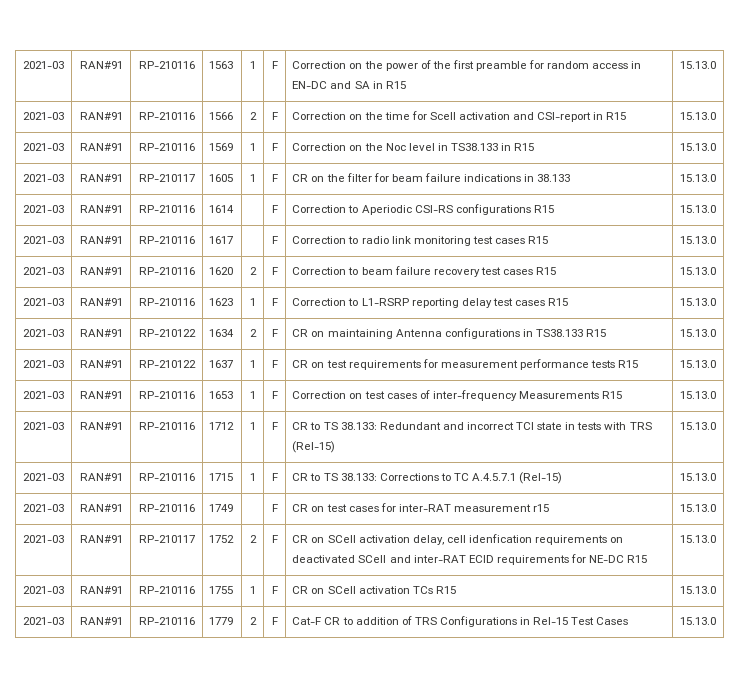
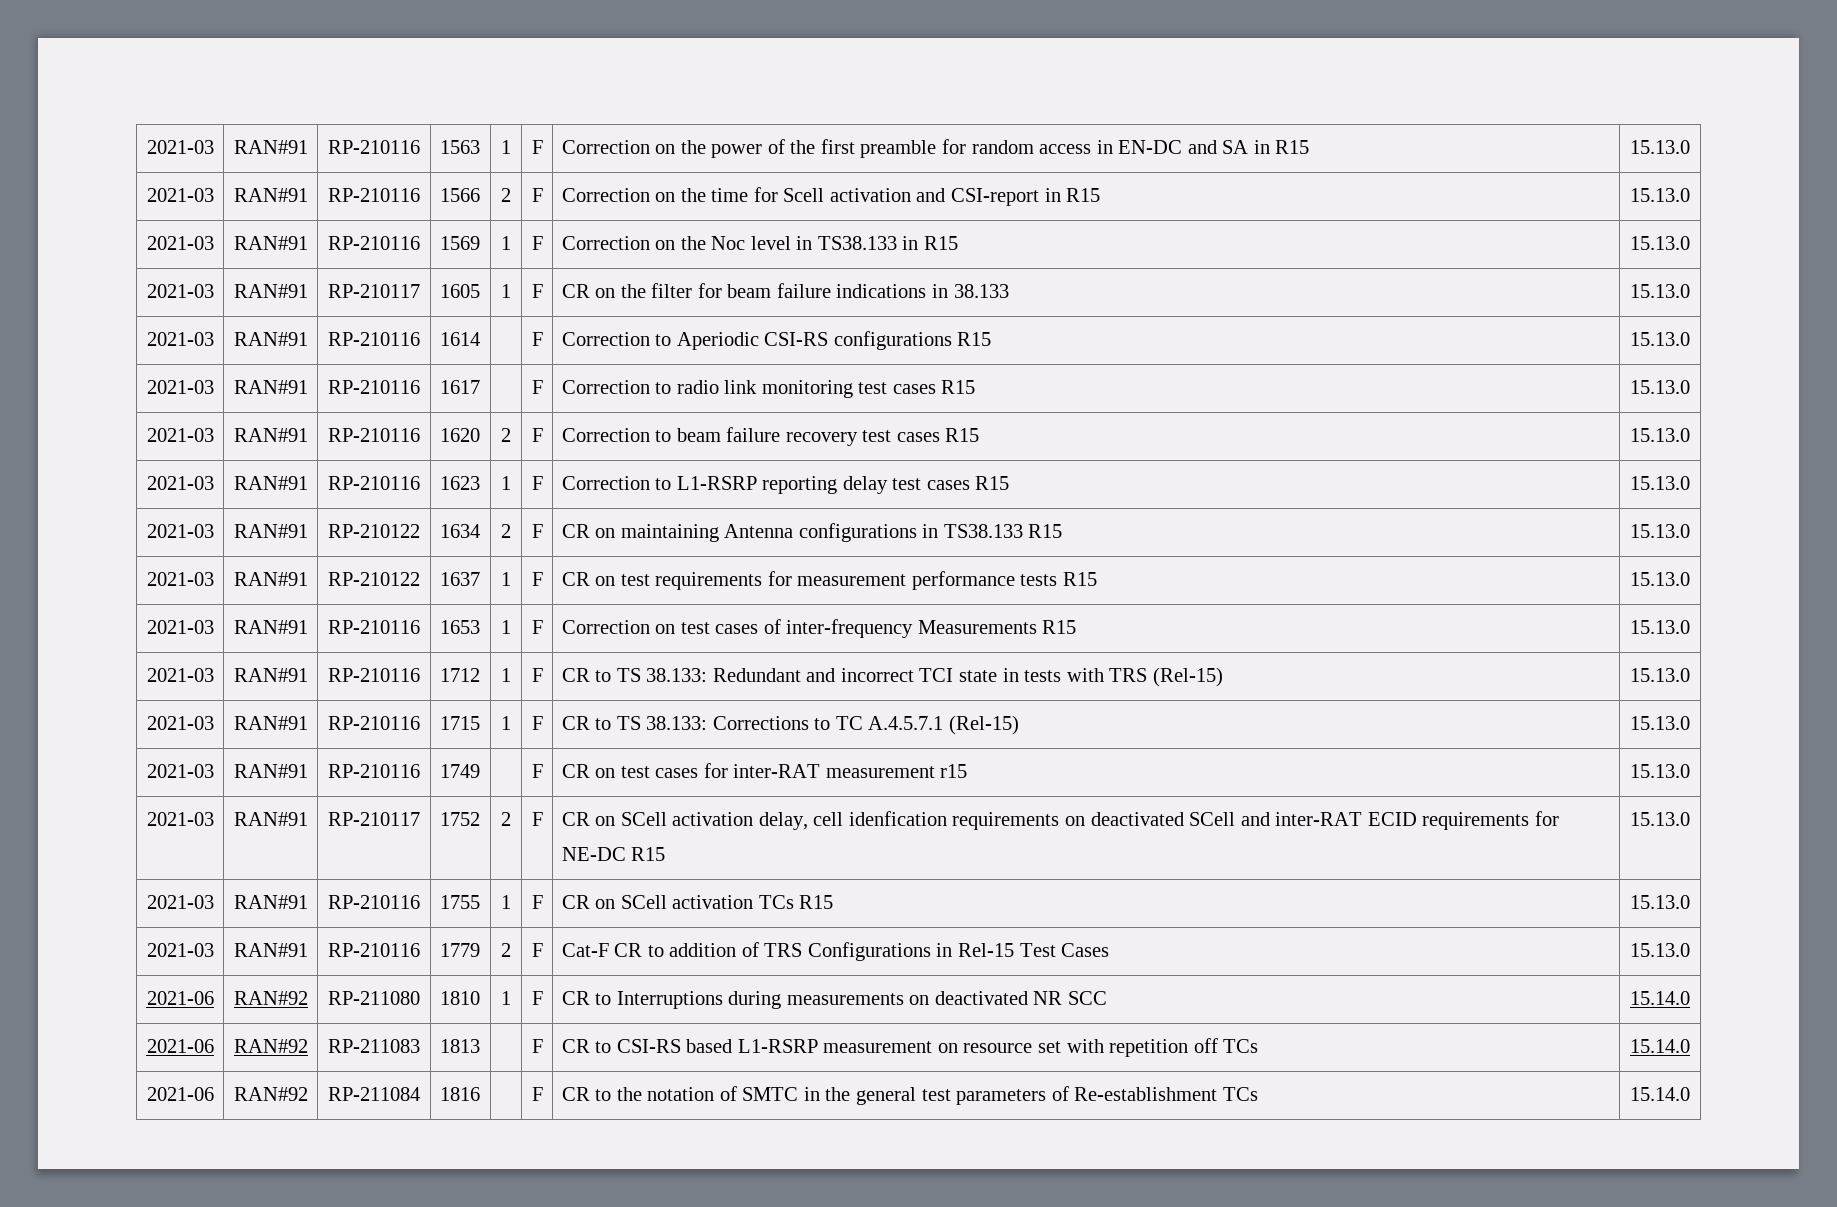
(716, 621) none -> [146,991,214,1005] [233,991,308,1005] [328,991,420,1005] [439,991,480,1005] [501,991,511,1005] [531,991,543,1005] [561,991,1107,1009] [1630,991,1690,1005] [146,1039,214,1053] [233,1039,308,1053] [328,1039,420,1053] [439,1039,480,1053] [531,1039,543,1053] [561,1038,1259,1057] [1630,1039,1690,1053] [146,1087,214,1101] [233,1087,308,1101] [328,1087,420,1101] [439,1087,480,1101] [531,1087,543,1101] [561,1086,1258,1105] [1630,1087,1690,1101] // 2021-06 | RAN#92 | RP-211080 | 1810 | 1 | F | CR to Interruptions during measurements on deactivated NR SCC | 15.14.0 // 2021-06 | RAN#92 | RP-211083 | 1813 | | F | CR to CSI-RS based L1-RSRP measurement on resource set with repetition off TCs | 15.14.0 // 2021-06 | RAN#92 | RP-211084 | 1816 | | F | CR to the notation of SMTC in the general test parameters of Re-establishment TCs | 15.14.0

